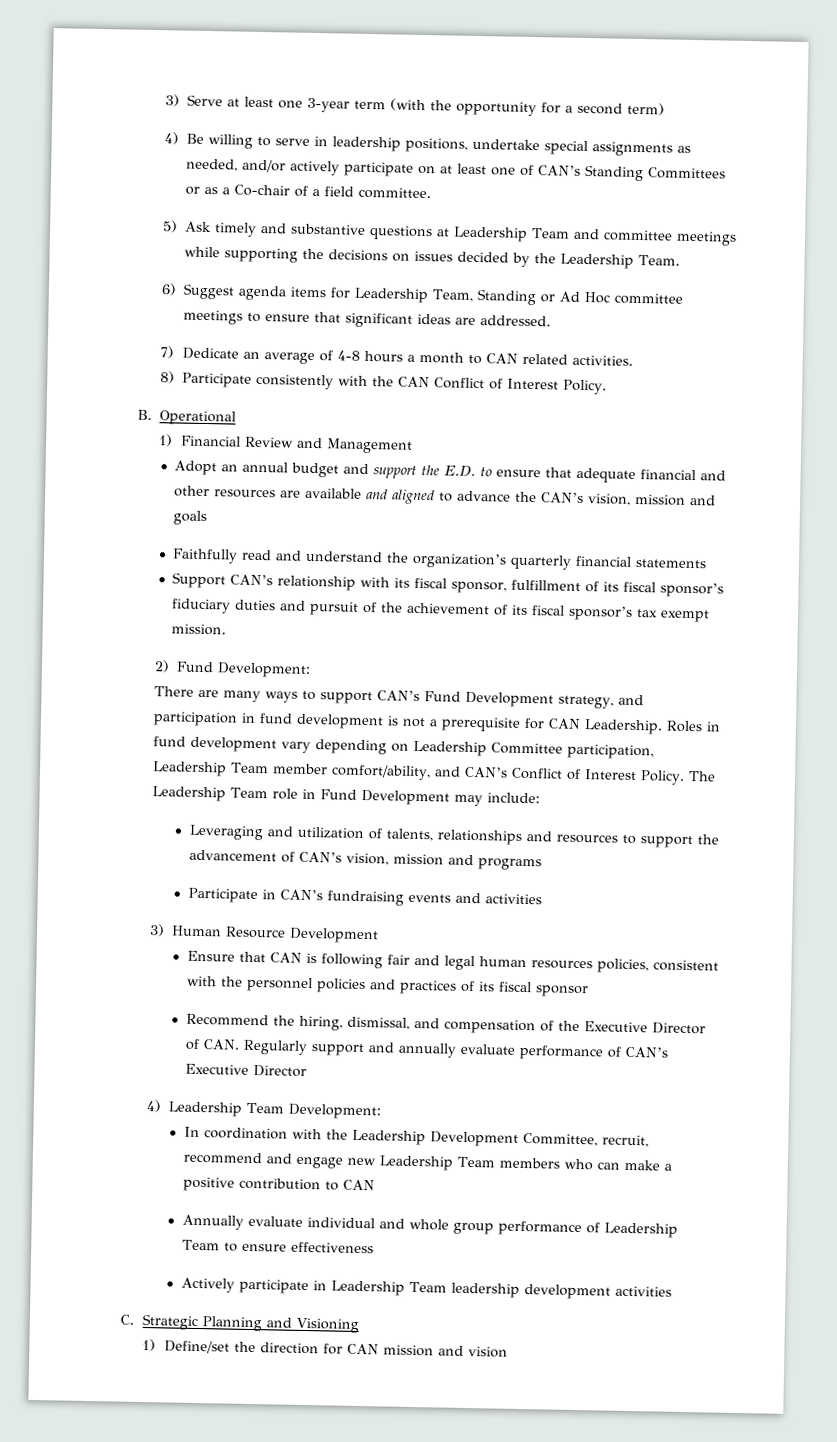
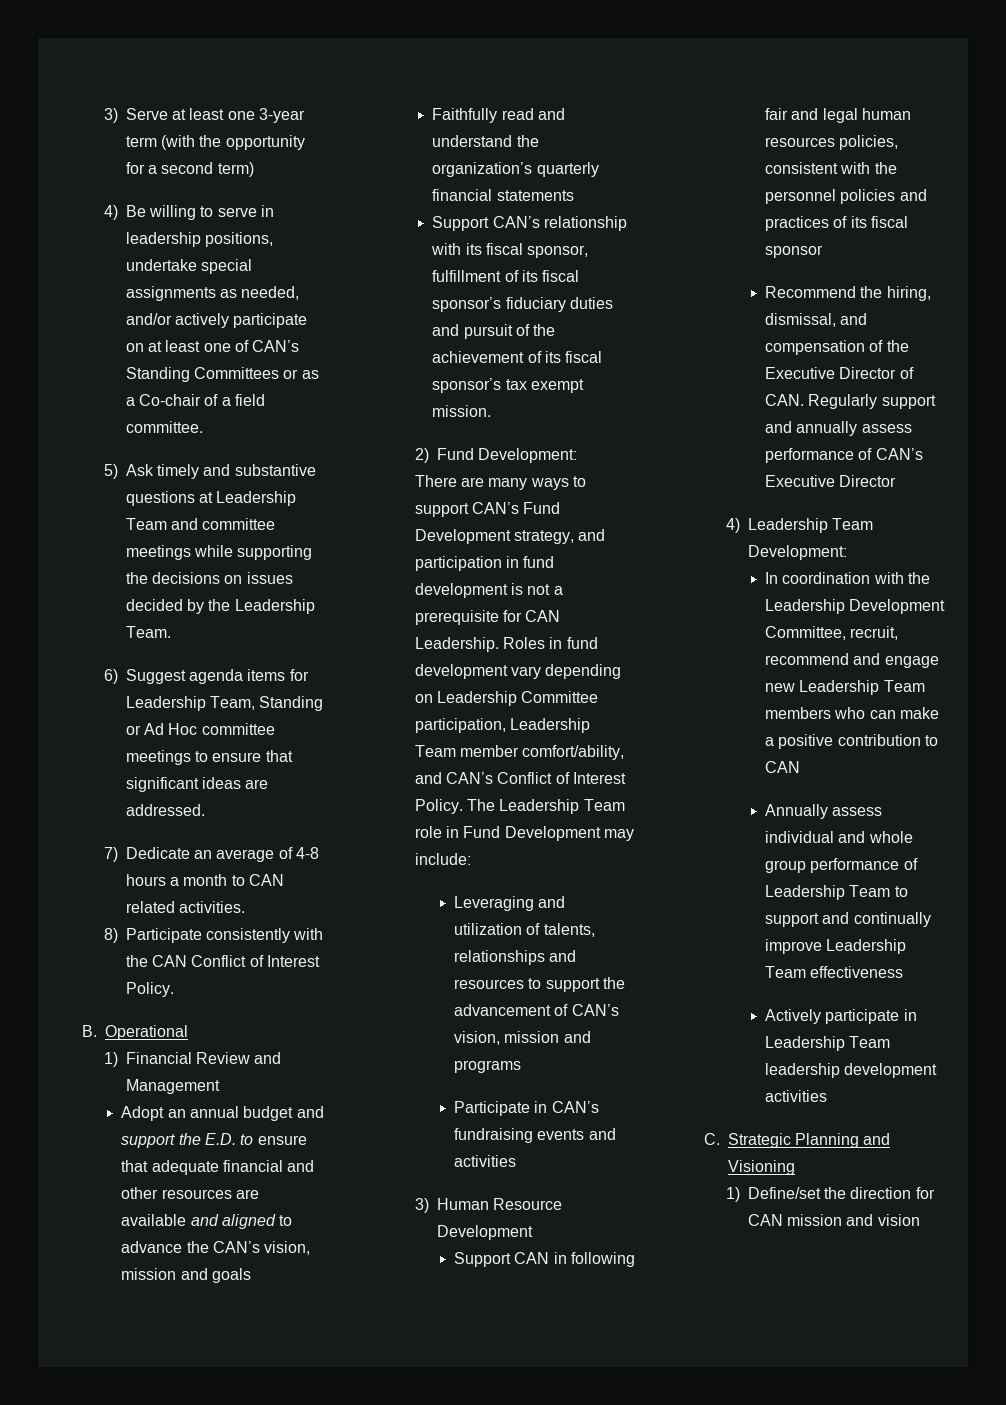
[186,950,317,964] Ensure that CAN is -> [454,1252,567,1267] Support CAN in
[459,1043,516,1055] evaluate -> [861,424,912,433] assess
[247,1215,303,1227] evaluate -> [832,807,883,816] assess
[241,1243,287,1252] ensure -> [765,912,931,927] [765,939,907,954] [765,966,807,978] support and continually improve Leadership Team

